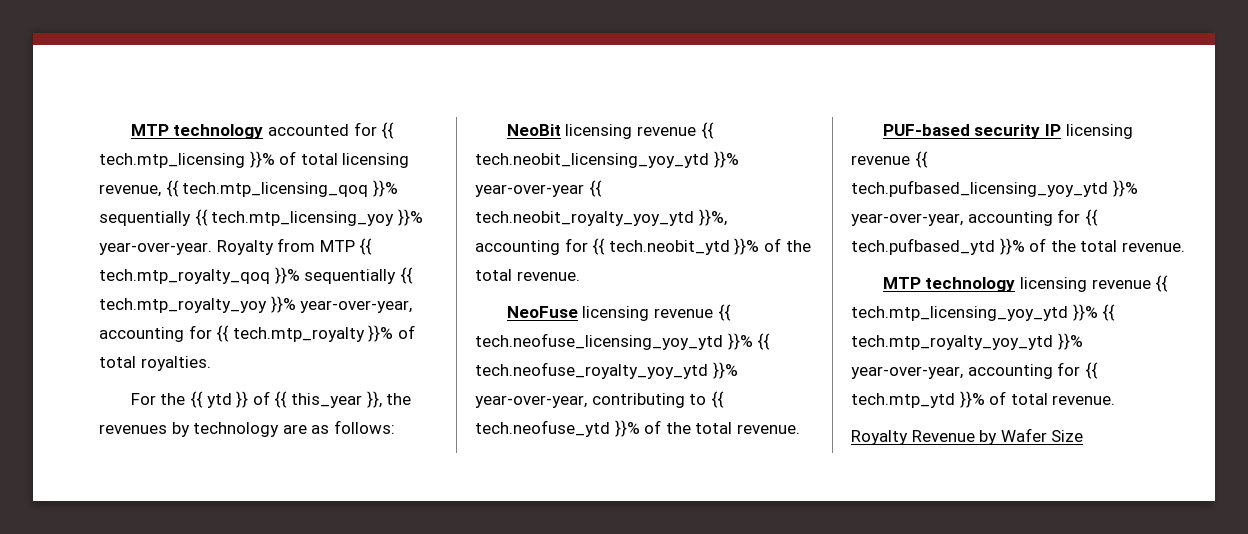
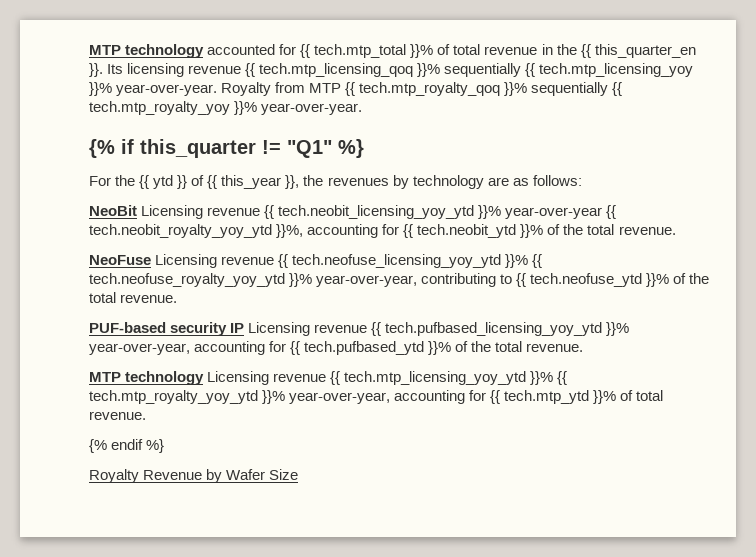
[99,151,410,168] [99,184,161,197] tech.mtp_licensing }}% of total licensing revenue, -> [314,44,696,58] [89,63,242,77] tech.mtp_total }}% of total revenue in the {{ this_quarter_en }}. Its licensing revenue
[300,300,413,313] [99,325,415,342] [99,356,211,371] year-over-year, accounting for {{ tech.mtp_royalty }}% of total royalties. -> [261,103,363,115] [89,139,364,158] year-over-year. // {% if this_quarter != "Q1" %}
[565,124,633,139] licensing -> [141,205,204,219] Licensing
[582,306,650,321] licensing -> [155,254,218,268] Licensing
[1065,124,1133,139] licensing -> [248,322,311,336] Licensing
[1019,277,1087,292] licensing -> [207,371,270,385] Licensing
(1116, 400) none -> [89,439,165,453] // {% endif %}

